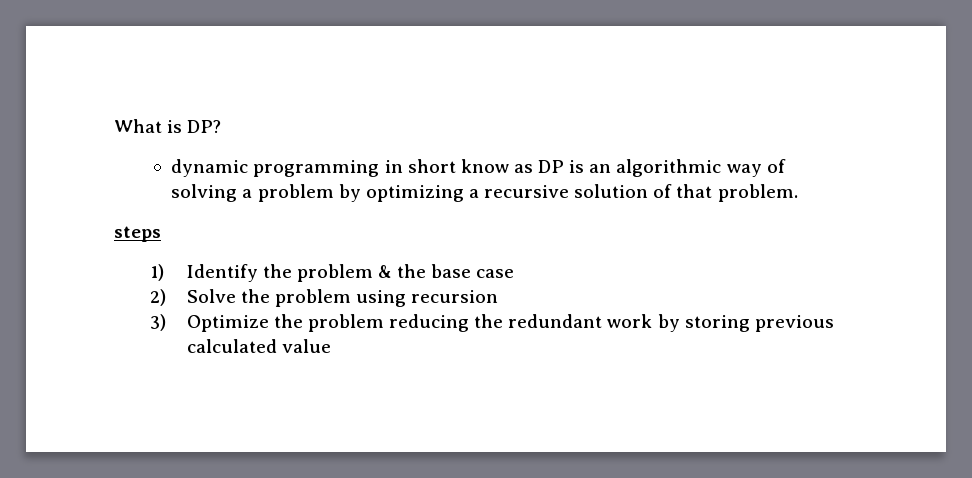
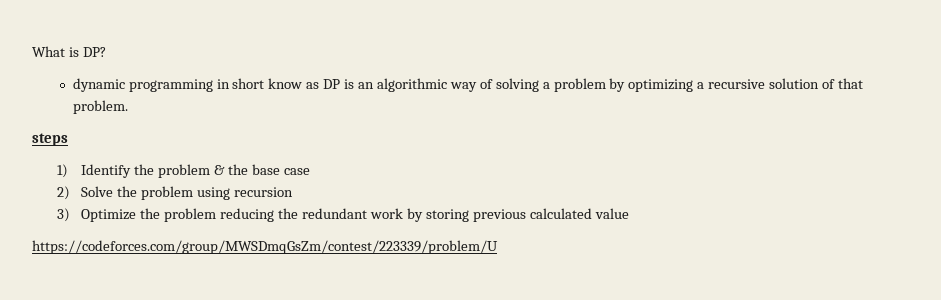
(331, 346) none -> [32,240,498,254] // https://codeforces.com/group/MWSDmqGsZm/contest/223339/problem/U

